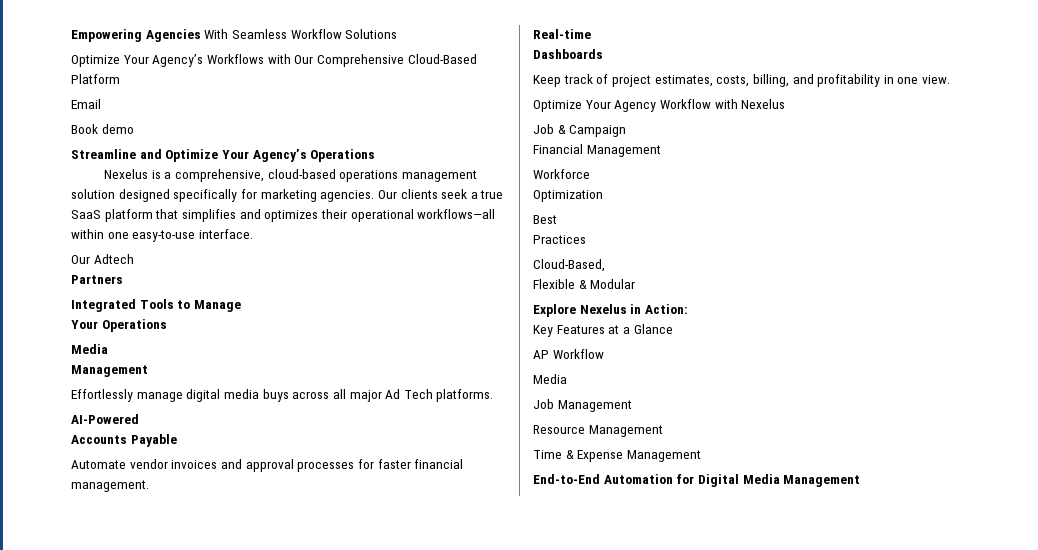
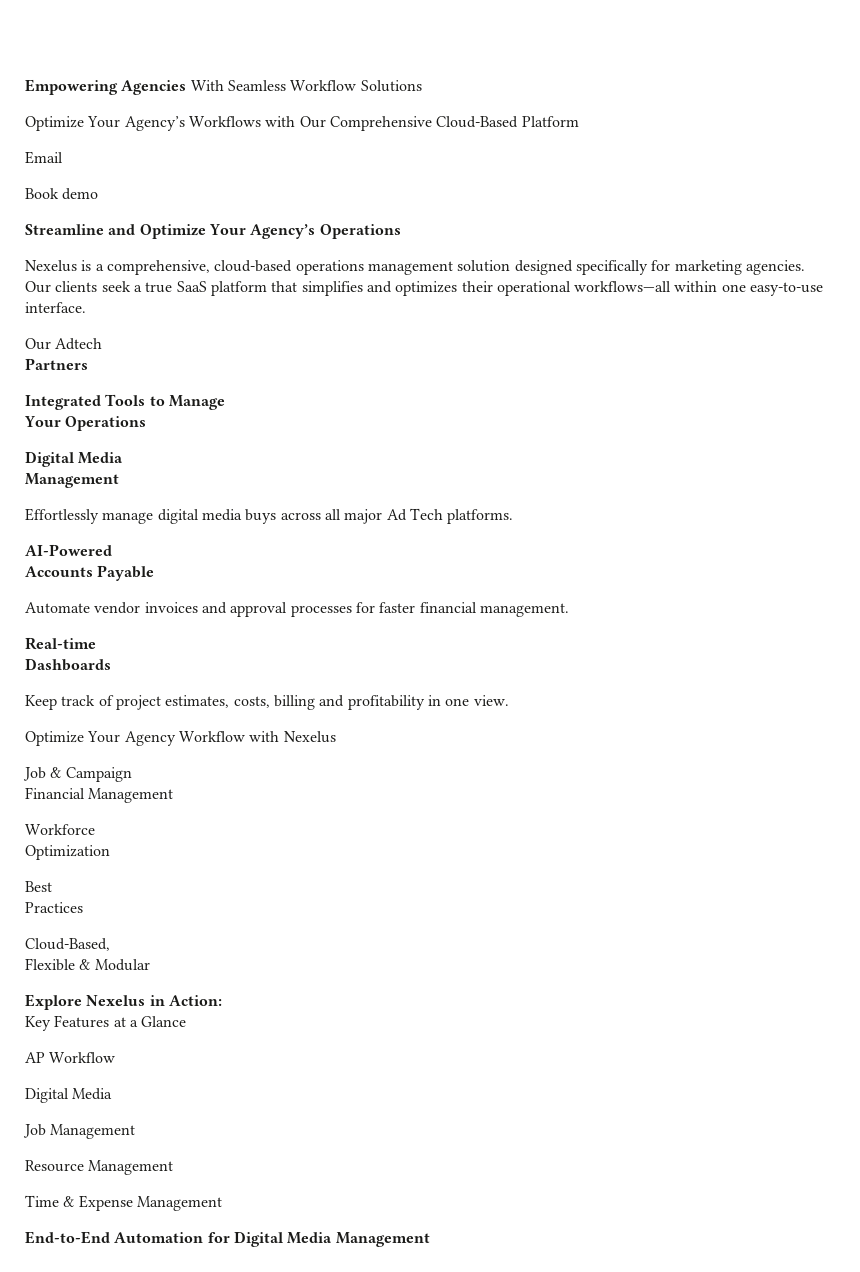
(167, 325) none -> [25,451,74,467] Digital
[752,74,789,87] billing, -> [273,695,315,710] billing
(604, 354) none -> [25,1088,69,1103] Digital

